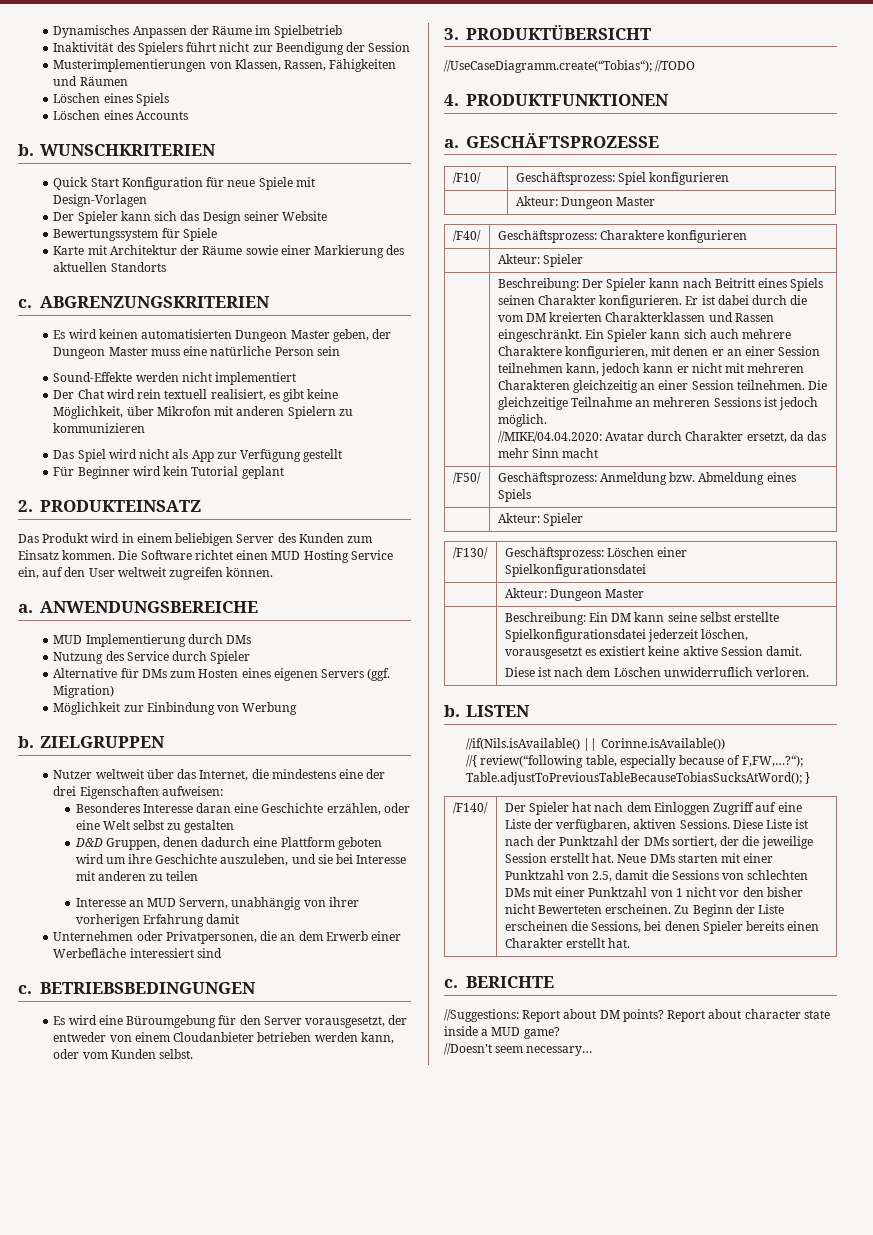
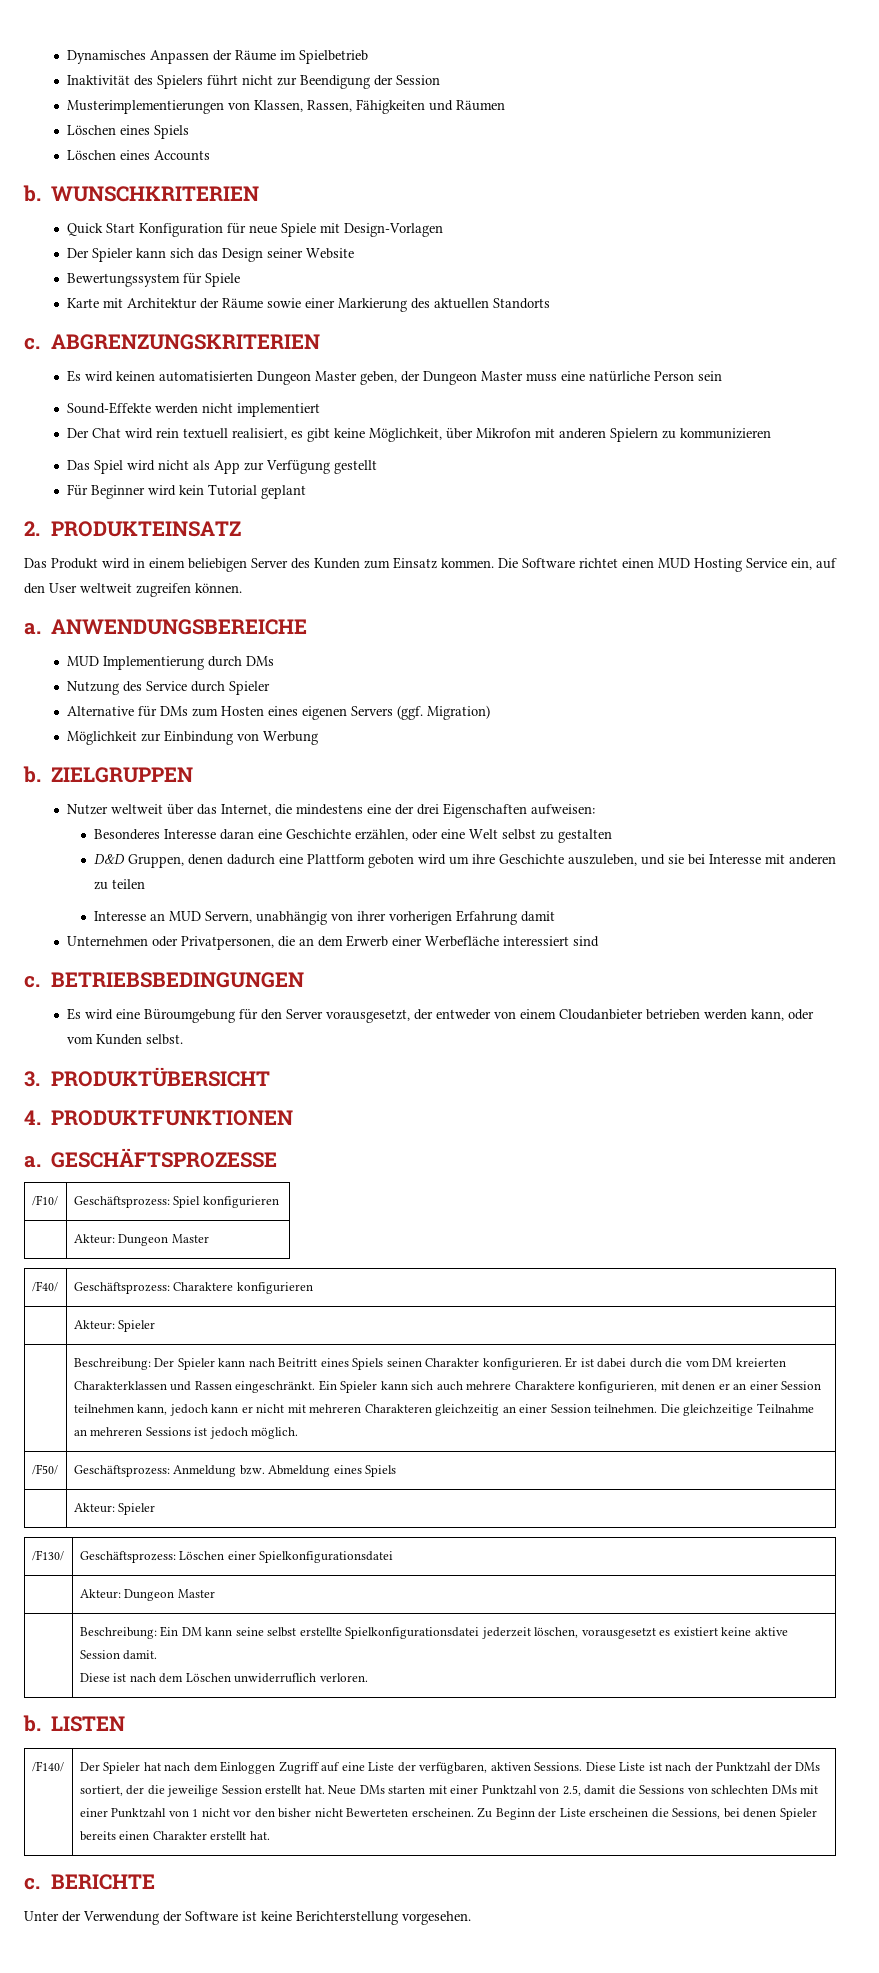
[444,60,696,73] // //UseCaseDiagramm.create(“Tobias“); //TODO -> (270, 1077) none
[497,431,827,443] [497,448,599,458] // //MIKE/04.04.2020: Avatar durch Charakter ersetzt, da das mehr Sinn macht -> (299, 1433) none
[466,738,725,751] [466,755,803,768] [466,772,811,785] // //if(Nils.isAvailable() || Corinne.isAvailable()) // //{ review(“following table, especially because of F,FW,…?“); Table.adjustToPreviousTableBecauseTobiasSucksAtWord(); } -> (125, 1724) none
[444,1009,830,1022] [444,1026,560,1039] [444,1043,593,1056] //Suggestions: Report about DM points? Report about character state inside a MUD game? // //Doesn’t seem necessary… -> [24,1911,471,1925] Unter der Verwendung der Software ist keine Berichterstellung vorgesehen.

